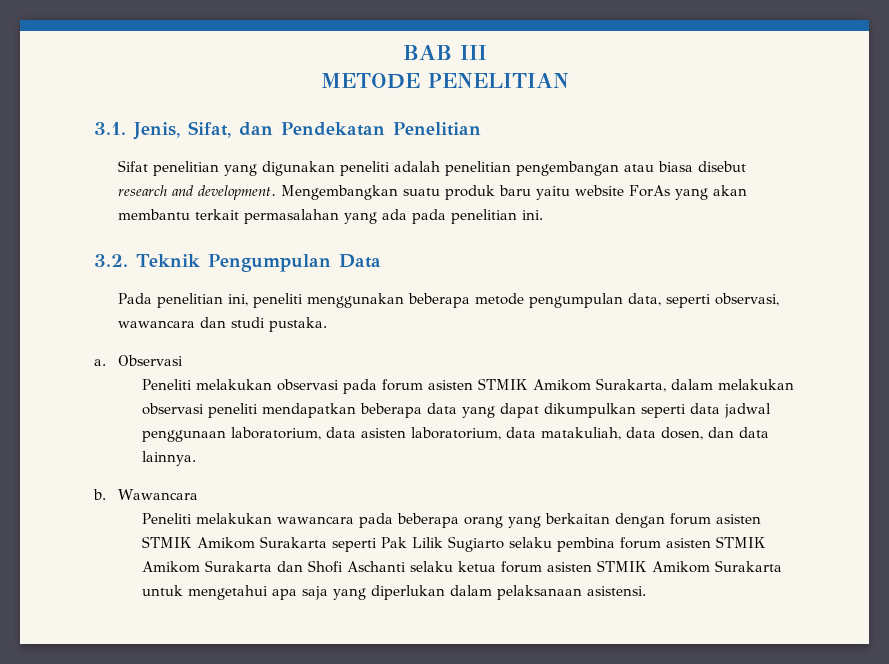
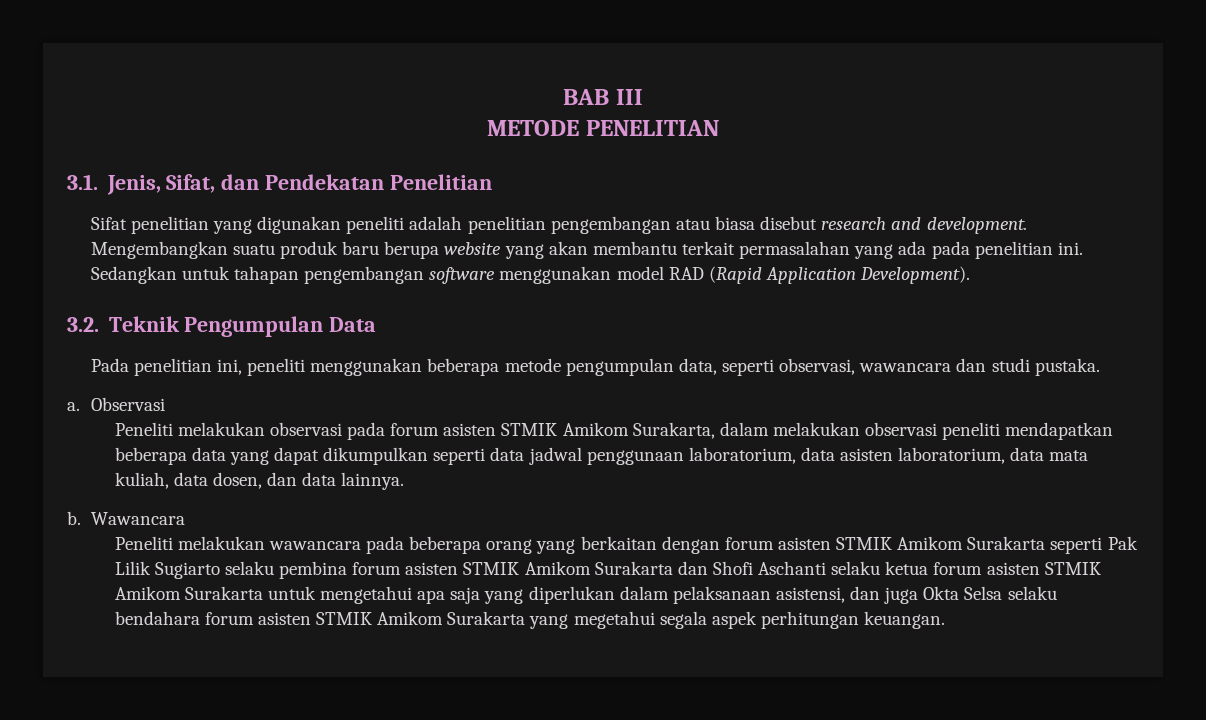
[535,185,670,200] yaitu website ForAs -> [384,241,502,259] berupa website
(543, 215) none -> [90,266,971,284] Sedangkan untuk tahapan pengembangan software menggunakan model RAD (Rapid Application Development).
[540,427,621,440] matakuliah, -> [1049,450,1089,461] [114,472,169,489] mata kuliah,
[586,586,646,596] asistensi. -> [775,586,1057,604] [114,611,946,629] asistensi, dan juga Okta Selsa selaku bendahara forum asisten STMIK Amikom Surakarta yang megetahui segala aspek perhitungan keuangan.

